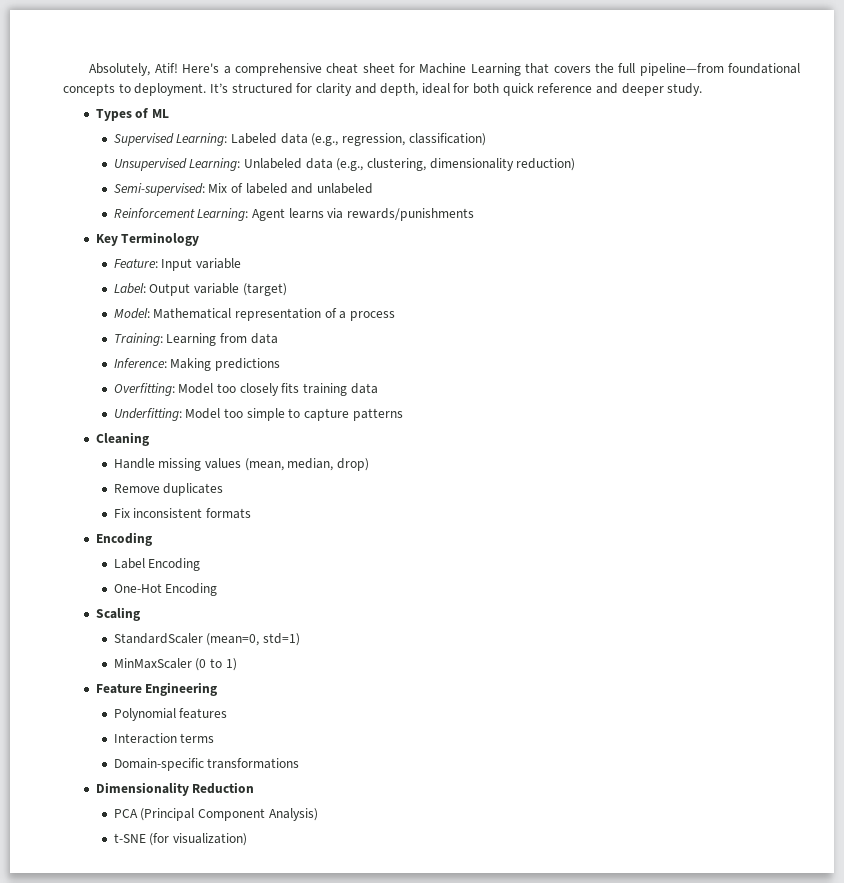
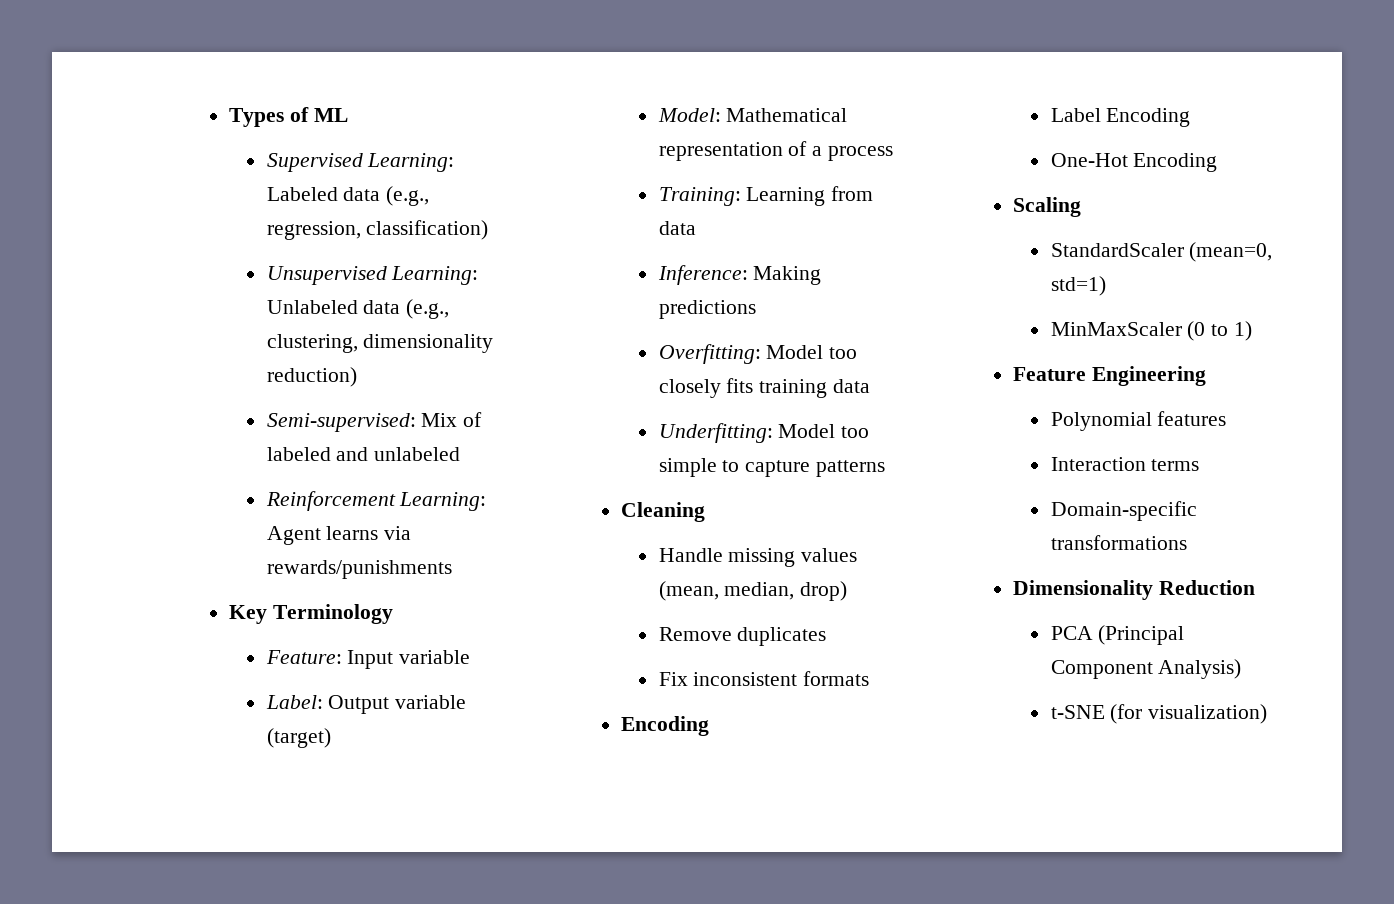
[89,63,800,76] [63,83,703,96] Absolutely, Atif! Here's a comprehensive cheat sheet for Machine Learning that covers the full pipeline—from foundational concepts to deployment. It’s structured for clarity and depth, ideal for both quick reference and deeper study. // -> (229, 117) none

